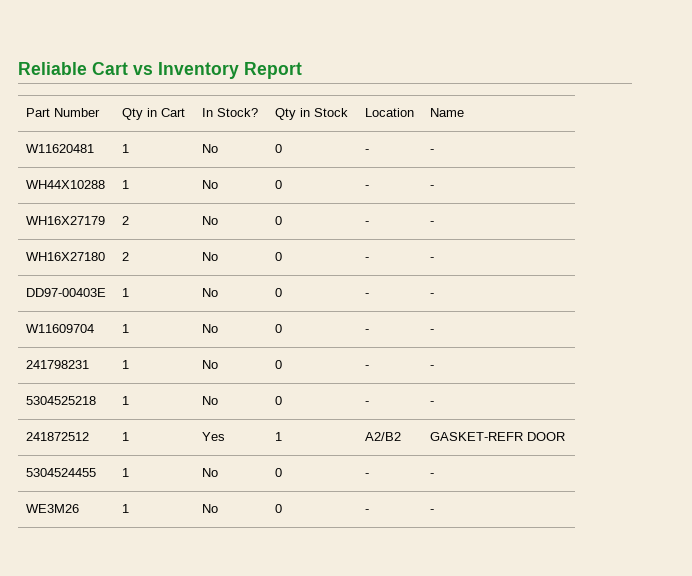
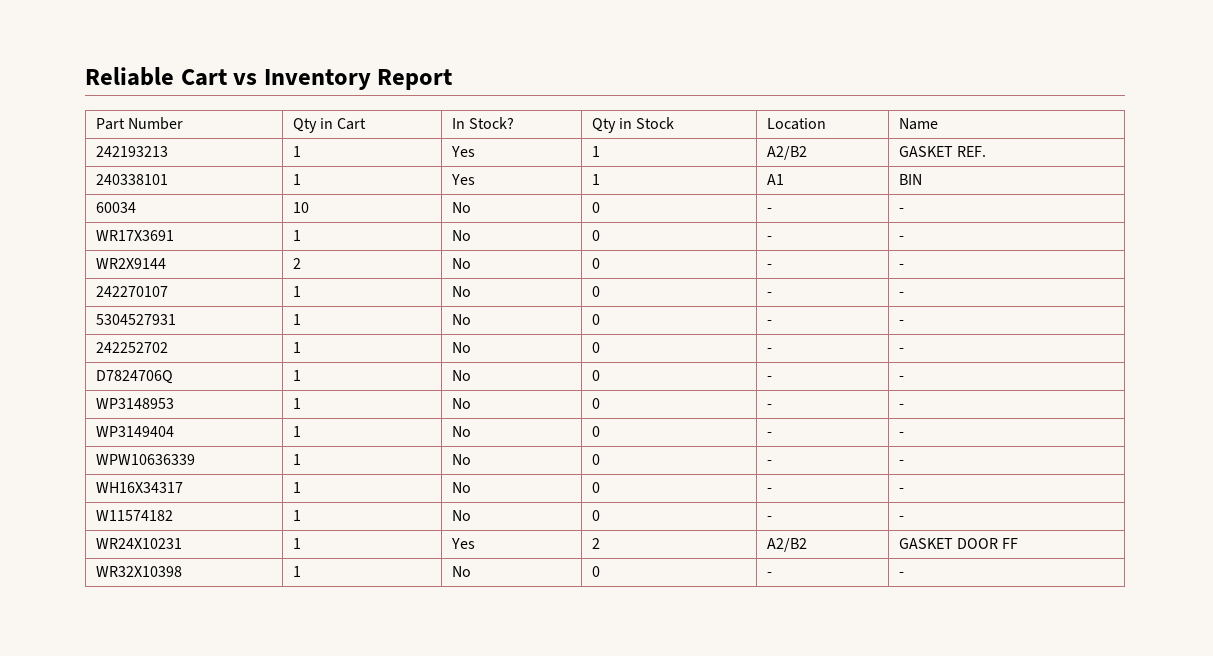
[25,144,94,153] [121,144,129,153] [201,144,218,153] [274,144,282,153] [364,149,369,153] [429,149,434,153] [25,180,105,189] [121,180,129,189] [201,180,218,189] [274,180,282,189] [364,185,369,189] [429,185,434,189] [25,216,105,225] [121,216,129,225] [201,216,218,225] [274,216,282,225] [364,221,369,225] [429,221,434,225] [25,252,105,261] [121,252,129,261] [201,252,218,261] [274,252,282,261] [364,257,369,261] [429,257,434,261] [25,288,106,297] [121,288,129,297] [201,288,218,297] [274,288,282,297] [364,293,369,297] [429,293,434,297] [25,324,94,333] [121,324,129,333] [201,324,218,333] [274,324,282,333] [364,329,369,333] [429,329,434,333] [25,360,89,369] [121,360,129,369] [201,360,218,369] [274,360,282,369] [364,365,369,369] [429,365,434,369] [25,396,96,405] [121,396,129,405] [201,396,218,405] [274,396,282,405] [364,401,369,405] [429,401,434,405] [25,432,89,441] [121,432,129,441] [201,432,225,441] [274,432,282,441] [364,432,401,441] [429,432,565,441] [25,468,96,477] [121,468,129,477] [201,468,218,477] [274,468,282,477] [364,473,369,477] [429,473,434,477] [25,504,79,513] [121,504,129,513] [201,504,218,513] [274,504,282,513] [364,509,369,513] [429,509,434,513] W11620481 | 1 | No | 0 | - | - // WH44X10288 | 1 | No | 0 | - | - // WH16X27179 | 2 | No | 0 | - | - // WH16X27180 | 2 | No | 0 | - | - // DD97-00403E | 1 | No | 0 | - | - // W11609704 | 1 | No | 0 | - | - // 241798231 | 1 | No | 0 | - | - // 5304525218 | 1 | No | 0 | - | - // 241872512 | 1 | Yes | 1 | A2/B2 | GASKET-REFR DOOR // 5304524455 | 1 | No | 0 | - | - // WE3M26 | 1 | No | 0 | - | - -> [95,146,168,157] [292,146,301,157] [450,146,475,157] [591,146,600,157] [766,146,807,160] [898,146,987,157] [95,174,168,185] [292,174,301,185] [450,174,475,185] [591,174,600,185] [766,174,784,185] [898,174,922,185] [95,202,136,213] [292,202,309,213] [451,202,471,213] [591,202,600,213] [766,208,772,213] [898,208,904,213] [95,230,174,241] [292,230,301,241] [451,230,471,241] [591,230,600,241] [766,236,772,241] [898,236,904,241] [95,258,166,269] [292,258,301,269] [451,258,471,269] [591,258,600,269] [766,264,772,269] [898,264,904,269] [95,286,168,297] [292,286,301,297] [451,286,471,297] [591,286,600,297] [766,292,772,297] [898,292,904,297] [95,314,176,325] [292,314,301,325] [451,314,471,325] [591,314,600,325] [766,320,772,325] [898,320,904,325] [95,342,168,353] [292,342,301,353] [451,342,471,353] [591,342,600,353] [766,348,772,353] [898,348,904,353] [95,370,173,384] [292,370,301,381] [451,370,471,381] [591,370,600,381] [766,376,772,381] [898,376,904,381] [95,398,174,409] [292,398,301,409] [451,398,471,409] [591,398,600,409] [766,404,772,409] [898,404,904,409] [95,426,174,437] [292,426,301,437] [451,426,471,437] [591,426,600,437] [766,432,772,437] [898,432,904,437] [95,454,195,465] [292,454,301,465] [451,454,471,465] [591,454,600,465] [766,460,772,465] [898,460,904,465] [95,482,183,493] [292,482,301,493] [451,482,471,493] [591,482,600,493] [766,488,772,493] [898,488,904,493] [95,510,173,521] [292,510,301,521] [451,510,471,521] [591,510,600,521] [766,516,772,521] [898,516,904,521] [95,538,182,549] [292,538,301,549] [450,538,475,549] [591,538,600,549] [766,538,807,552] [898,538,1019,549] [95,566,182,577] [292,566,301,577] [451,566,471,577] [591,566,600,577] [766,572,772,577] [898,572,904,577] 242193213 | 1 | Yes | 1 | A2/B2 | GASKET REF. // 240338101 | 1 | Yes | 1 | A1 | BIN // 60034 | 10 | No | 0 | - | - // WR17X3691 | 1 | No | 0 | - | - // WR2X9144 | 2 | No | 0 | - | - // 242270107 | 1 | No | 0 | - | - // 5304527931 | 1 | No | 0 | - | - // 242252702 | 1 | No | 0 | - | - // D7824706Q | 1 | No | 0 | - | - // WP3148953 | 1 | No | 0 | - | - // WP3149404 | 1 | No | 0 | - | - // WPW10636339 | 1 | No | 0 | - | - // WH16X34317 | 1 | No | 0 | - | - // W11574182 | 1 | No | 0 | - | - // WR24X10231 | 1 | Yes | 2 | A2/B2 | GASKET DOOR FF // WR32X10398 | 1 | No | 0 | - | -

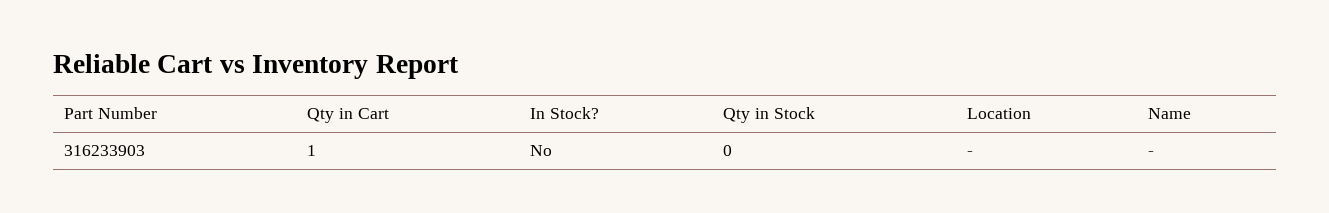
[95,146,168,157] [292,146,301,157] [450,146,475,157] [591,146,600,157] [766,146,807,160] [898,146,987,157] [95,174,168,185] [292,174,301,185] [450,174,475,185] [591,174,600,185] [766,174,784,185] [898,174,922,185] [95,202,136,213] [292,202,309,213] [451,202,471,213] [591,202,600,213] [766,208,772,213] [898,208,904,213] [95,230,174,241] [292,230,301,241] [451,230,471,241] [591,230,600,241] [766,236,772,241] [898,236,904,241] [95,258,166,269] [292,258,301,269] [451,258,471,269] [591,258,600,269] [766,264,772,269] [898,264,904,269] [95,286,168,297] [292,286,301,297] [451,286,471,297] [591,286,600,297] [766,292,772,297] [898,292,904,297] [95,314,176,325] [292,314,301,325] [451,314,471,325] [591,314,600,325] [766,320,772,325] [898,320,904,325] [95,342,168,353] [292,342,301,353] [451,342,471,353] [591,342,600,353] [766,348,772,353] [898,348,904,353] [95,370,173,384] [292,370,301,381] [451,370,471,381] [591,370,600,381] [766,376,772,381] [898,376,904,381] [95,398,174,409] [292,398,301,409] [451,398,471,409] [591,398,600,409] [766,404,772,409] [898,404,904,409] [95,426,174,437] [292,426,301,437] [451,426,471,437] [591,426,600,437] [766,432,772,437] [898,432,904,437] [95,454,195,465] [292,454,301,465] [451,454,471,465] [591,454,600,465] [766,460,772,465] [898,460,904,465] [95,482,183,493] [292,482,301,493] [451,482,471,493] [591,482,600,493] [766,488,772,493] [898,488,904,493] [95,510,173,521] [292,510,301,521] [451,510,471,521] [591,510,600,521] [766,516,772,521] [898,516,904,521] [95,538,182,549] [292,538,301,549] [450,538,475,549] [591,538,600,549] [766,538,807,552] [898,538,1019,549] [95,566,182,577] [292,566,301,577] [451,566,471,577] [591,566,600,577] [766,572,772,577] [898,572,904,577] 242193213 | 1 | Yes | 1 | A2/B2 | GASKET REF. // 240338101 | 1 | Yes | 1 | A1 | BIN // 60034 | 10 | No | 0 | - | - // WR17X3691 | 1 | No | 0 | - | - // WR2X9144 | 2 | No | 0 | - | - // 242270107 | 1 | No | 0 | - | - // 5304527931 | 1 | No | 0 | - | - // 242252702 | 1 | No | 0 | - | - // D7824706Q | 1 | No | 0 | - | - // WP3148953 | 1 | No | 0 | - | - // WP3149404 | 1 | No | 0 | - | - // WPW10636339 | 1 | No | 0 | - | - // WH16X34317 | 1 | No | 0 | - | - // W11574182 | 1 | No | 0 | - | - // WR24X10231 | 1 | Yes | 2 | A2/B2 | GASKET DOOR FF // WR32X10398 | 1 | No | 0 | - | - -> [64,145,146,156] [307,145,317,156] [530,145,553,156] [723,145,733,156] [967,151,974,156] [1148,151,1155,156] 316233903 | 1 | No | 0 | - | -

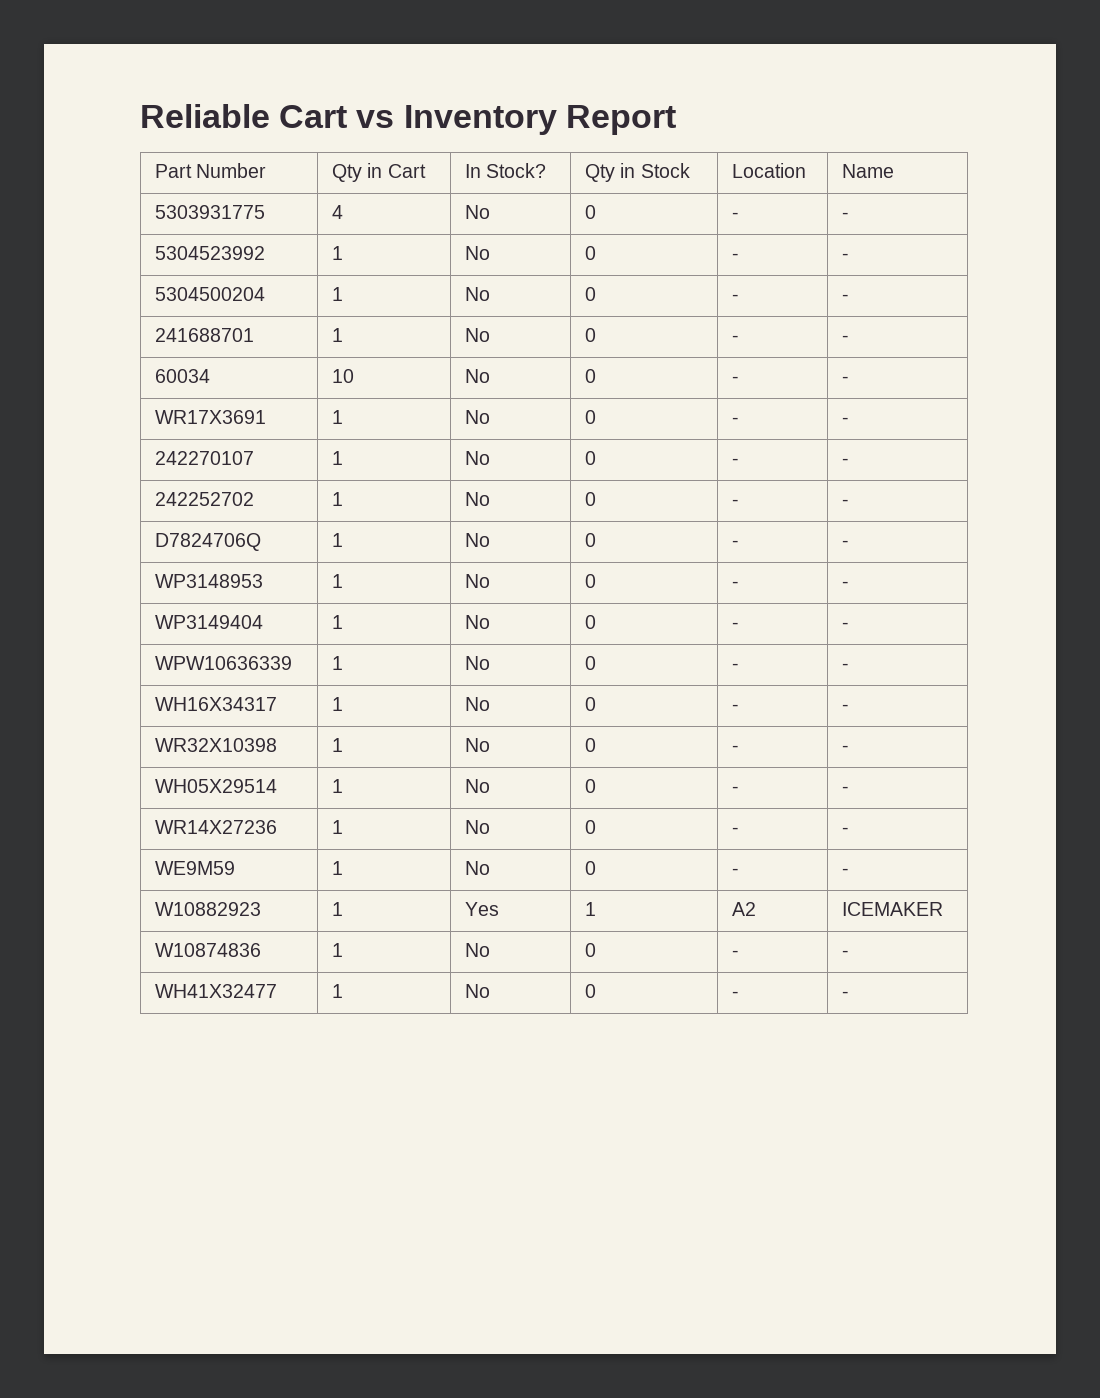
[64,145,146,156] [307,145,317,156] [530,145,553,156] [723,145,733,156] [967,151,974,156] [1148,151,1155,156] 316233903 | 1 | No | 0 | - | - -> [155,205,266,219] [332,205,344,219] [465,205,491,219] [585,205,597,219] [732,212,740,219] [842,212,850,219] [155,246,266,260] [332,246,344,260] [465,246,491,260] [585,246,597,260] [732,253,740,260] [842,253,850,260] [155,287,266,301] [332,287,344,301] [465,287,491,301] [585,287,597,301] [732,294,740,301] [842,294,850,301] [155,328,255,342] [332,328,344,342] [465,328,491,342] [585,328,597,342] [732,335,740,342] [842,335,850,342] [155,369,211,383] [332,369,355,383] [465,369,491,383] [585,369,597,383] [732,376,740,383] [842,376,850,383] [155,410,267,424] [332,410,344,424] [465,410,491,424] [585,410,597,424] [732,417,740,424] [842,417,850,424] [155,451,255,465] [332,451,344,465] [465,451,491,465] [585,451,597,465] [732,458,740,465] [842,458,850,465] [155,492,255,506] [332,492,344,506] [465,492,491,506] [585,492,597,506] [732,499,740,506] [842,499,850,506] [155,533,262,551] [332,533,344,547] [465,533,491,547] [585,533,597,547] [732,540,740,547] [842,540,850,547] [155,574,264,588] [332,574,344,588] [465,574,491,588] [585,574,597,588] [732,581,740,588] [842,581,850,588] [155,615,264,629] [332,615,344,629] [465,615,491,629] [585,615,597,629] [732,622,740,629] [842,622,850,629] [155,656,293,670] [332,656,344,670] [465,656,491,670] [585,656,597,670] [732,663,740,670] [842,663,850,670] [155,697,278,711] [332,697,344,711] [465,697,491,711] [585,697,597,711] [732,704,740,711] [842,704,850,711] [155,738,278,752] [332,738,344,752] [465,738,491,752] [585,738,597,752] [732,745,740,752] [842,745,850,752] [155,779,278,793] [332,779,344,793] [465,779,491,793] [585,779,597,793] [732,786,740,793] [842,786,850,793] [155,820,278,834] [332,820,344,834] [465,820,491,834] [585,820,597,834] [732,827,740,834] [842,827,850,834] [155,861,236,875] [332,861,344,875] [465,861,491,875] [585,861,597,875] [732,868,740,875] [842,868,850,875] [155,902,262,916] [332,902,344,916] [465,902,500,916] [585,902,597,916] [732,902,757,916] [842,902,944,916] [155,943,262,957] [332,943,344,957] [465,943,491,957] [585,943,597,957] [732,950,740,957] [842,950,850,957] [155,984,278,998] [332,984,344,998] [465,984,491,998] [585,984,597,998] [732,991,740,998] [842,991,850,998] 5303931775 | 4 | No | 0 | - | - // 5304523992 | 1 | No | 0 | - | - // 5304500204 | 1 | No | 0 | - | - // 241688701 | 1 | No | 0 | - | - // 60034 | 10 | No | 0 | - | - // WR17X3691 | 1 | No | 0 | - | - // 242270107 | 1 | No | 0 | - | - // 242252702 | 1 | No | 0 | - | - // D7824706Q | 1 | No | 0 | - | - // WP3148953 | 1 | No | 0 | - | - // WP3149404 | 1 | No | 0 | - | - // WPW10636339 | 1 | No | 0 | - | - // WH16X34317 | 1 | No | 0 | - | - // WR32X10398 | 1 | No | 0 | - | - // WH05X29514 | 1 | No | 0 | - | - // WR14X27236 | 1 | No | 0 | - | - // WE9M59 | 1 | No | 0 | - | - // W10882923 | 1 | Yes | 1 | A2 | ICEMAKER // W10874836 | 1 | No | 0 | - | - // WH41X32477 | 1 | No | 0 | - | -

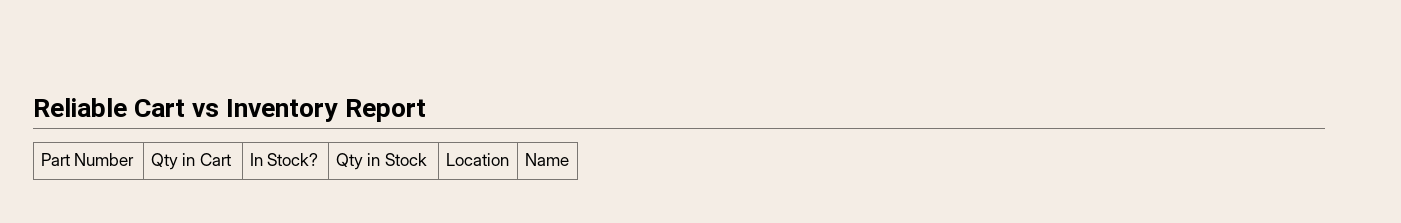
[155,205,266,219] [332,205,344,219] [465,205,491,219] [585,205,597,219] [732,212,740,219] [842,212,850,219] [155,246,266,260] [332,246,344,260] [465,246,491,260] [585,246,597,260] [732,253,740,260] [842,253,850,260] [155,287,266,301] [332,287,344,301] [465,287,491,301] [585,287,597,301] [732,294,740,301] [842,294,850,301] [155,328,255,342] [332,328,344,342] [465,328,491,342] [585,328,597,342] [732,335,740,342] [842,335,850,342] [155,369,211,383] [332,369,355,383] [465,369,491,383] [585,369,597,383] [732,376,740,383] [842,376,850,383] [155,410,267,424] [332,410,344,424] [465,410,491,424] [585,410,597,424] [732,417,740,424] [842,417,850,424] [155,451,255,465] [332,451,344,465] [465,451,491,465] [585,451,597,465] [732,458,740,465] [842,458,850,465] [155,492,255,506] [332,492,344,506] [465,492,491,506] [585,492,597,506] [732,499,740,506] [842,499,850,506] [155,533,262,551] [332,533,344,547] [465,533,491,547] [585,533,597,547] [732,540,740,547] [842,540,850,547] [155,574,264,588] [332,574,344,588] [465,574,491,588] [585,574,597,588] [732,581,740,588] [842,581,850,588] [155,615,264,629] [332,615,344,629] [465,615,491,629] [585,615,597,629] [732,622,740,629] [842,622,850,629] [155,656,293,670] [332,656,344,670] [465,656,491,670] [585,656,597,670] [732,663,740,670] [842,663,850,670] [155,697,278,711] [332,697,344,711] [465,697,491,711] [585,697,597,711] [732,704,740,711] [842,704,850,711] [155,738,278,752] [332,738,344,752] [465,738,491,752] [585,738,597,752] [732,745,740,752] [842,745,850,752] [155,779,278,793] [332,779,344,793] [465,779,491,793] [585,779,597,793] [732,786,740,793] [842,786,850,793] [155,820,278,834] [332,820,344,834] [465,820,491,834] [585,820,597,834] [732,827,740,834] [842,827,850,834] [155,861,236,875] [332,861,344,875] [465,861,491,875] [585,861,597,875] [732,868,740,875] [842,868,850,875] [155,902,262,916] [332,902,344,916] [465,902,500,916] [585,902,597,916] [732,902,757,916] [842,902,944,916] [155,943,262,957] [332,943,344,957] [465,943,491,957] [585,943,597,957] [732,950,740,957] [842,950,850,957] [155,984,278,998] [332,984,344,998] [465,984,491,998] [585,984,597,998] [732,991,740,998] [842,991,850,998] // 5303931775 | 4 | No | 0 | - | - // 5304523992 | 1 | No | 0 | - | - // 5304500204 | 1 | No | 0 | - | - // 241688701 | 1 | No | 0 | - | - // 60034 | 10 | No | 0 | - | - // WR17X3691 | 1 | No | 0 | - | - // 242270107 | 1 | No | 0 | - | - // 242252702 | 1 | No | 0 | - | - // D7824706Q | 1 | No | 0 | - | - // WP3148953 | 1 | No | 0 | - | - // WP3149404 | 1 | No | 0 | - | - // WPW10636339 | 1 | No | 0 | - | - // WH16X34317 | 1 | No | 0 | - | - // WR32X10398 | 1 | No | 0 | - | - // WH05X29514 | 1 | No | 0 | - | - // WR14X27236 | 1 | No | 0 | - | - // WE9M59 | 1 | No | 0 | - | - // W10882923 | 1 | Yes | 1 | A2 | ICEMAKER // W10874836 | 1 | No | 0 | - | - // WH41X32477 | 1 | No | 0 | - | - -> (569, 159) none

